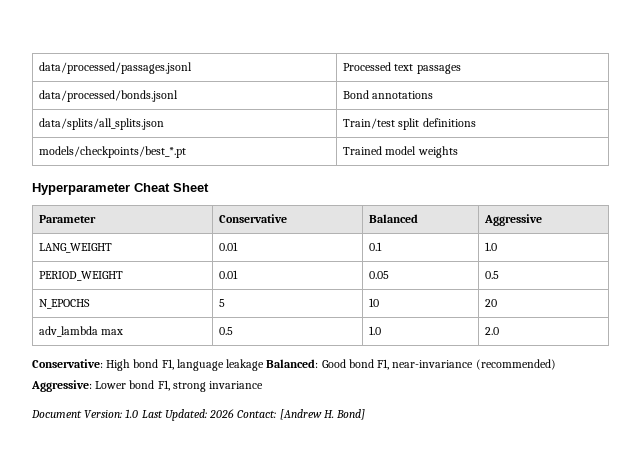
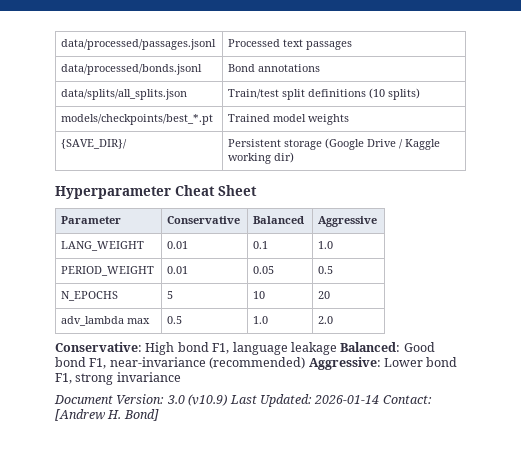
(476, 122) none -> [369,88,421,100] (10 splits)
(458, 152) none -> [61,139,128,149] [228,138,441,150] [228,152,295,164] // {SAVE_DIR}/ | Persistent storage (Google Drive / Kaggle working dir)
[125,409,139,418] 1.0 -> [166,394,228,406] 3.0 (v10.9)
[209,409,235,418] 2026 -> [314,395,380,404] 2026-01-14

